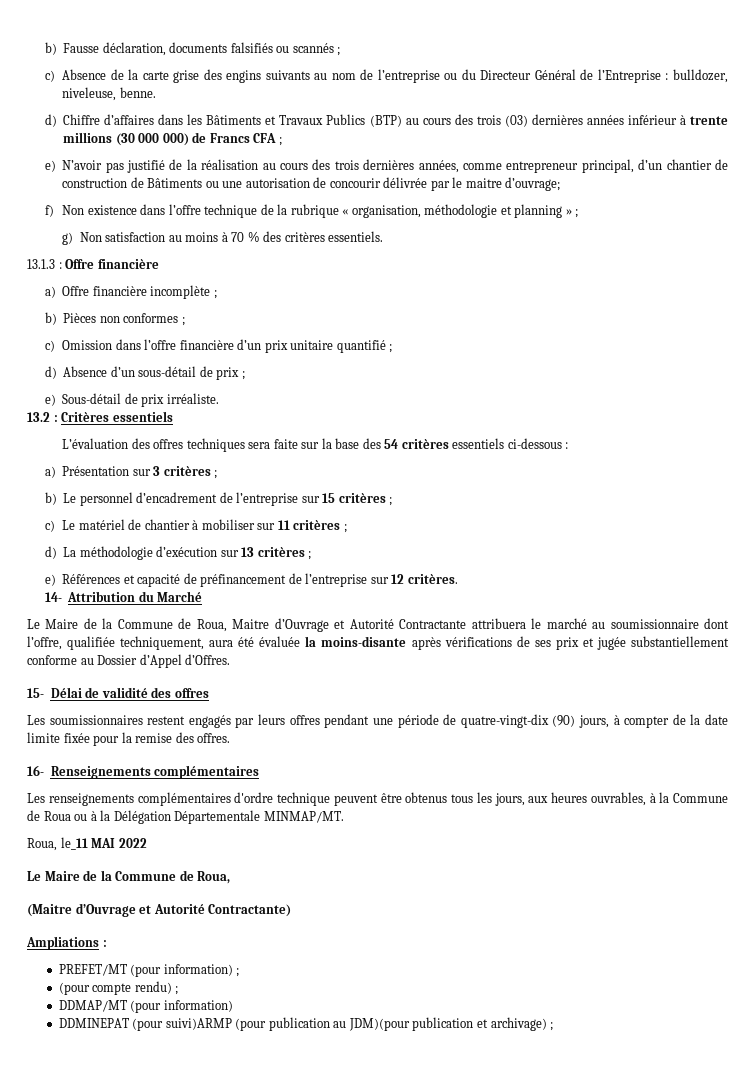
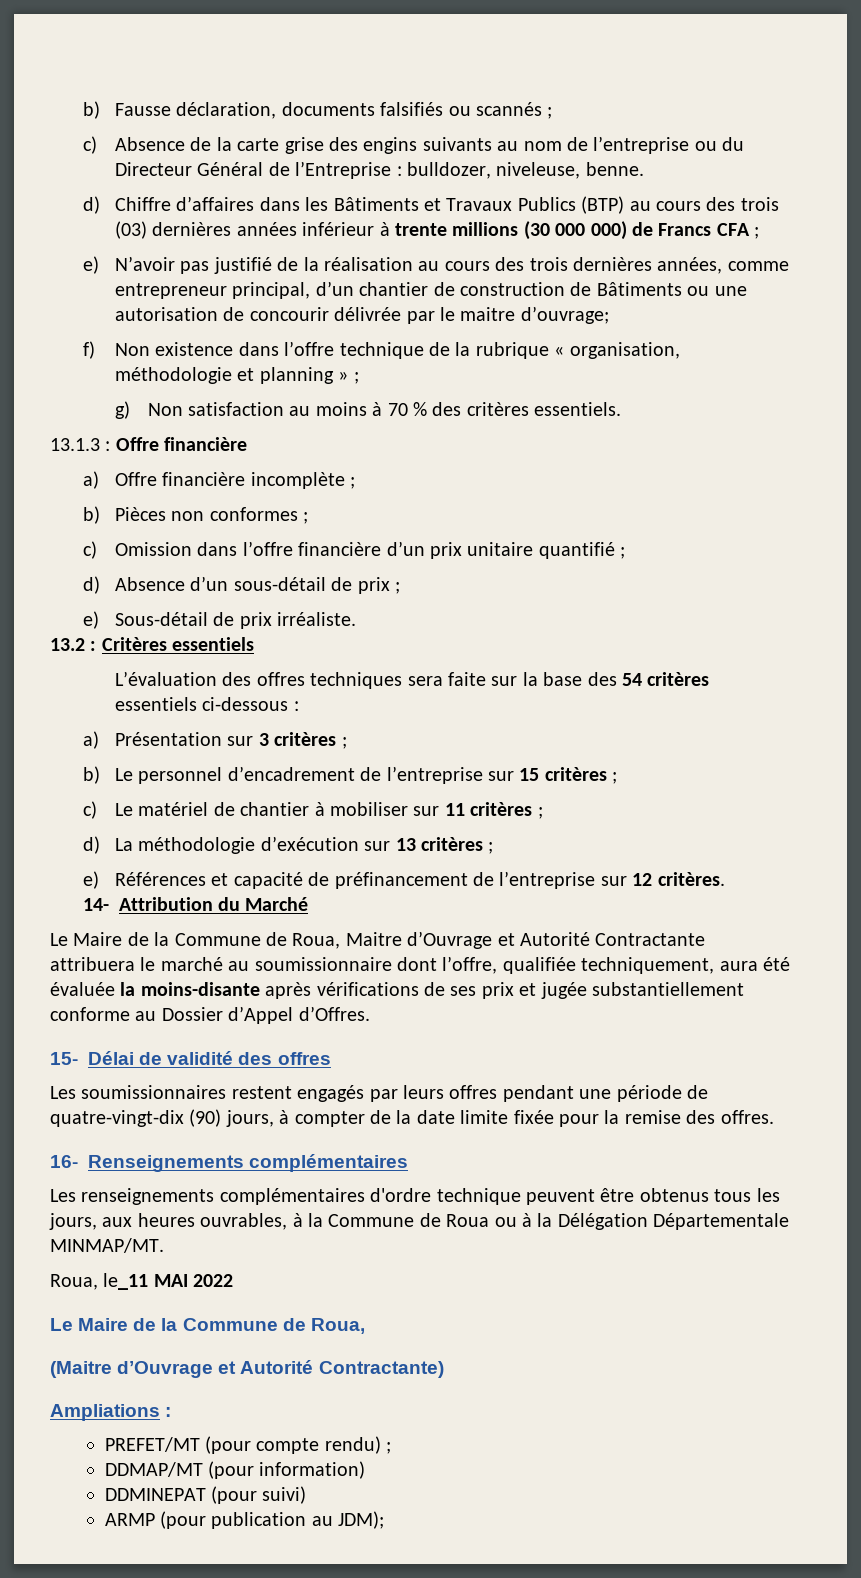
[163,964,240,977] [58,982,90,995] information) ; // (pour -> (251, 1445) none
[165,1018,232,1030] suivi)ARMP -> [262,1486,307,1504] [104,1513,155,1526] suivi) // ARMP
[348,1017,554,1031] JDM)(pour publication et archivage) ; -> [338,1511,385,1529] JDM);

